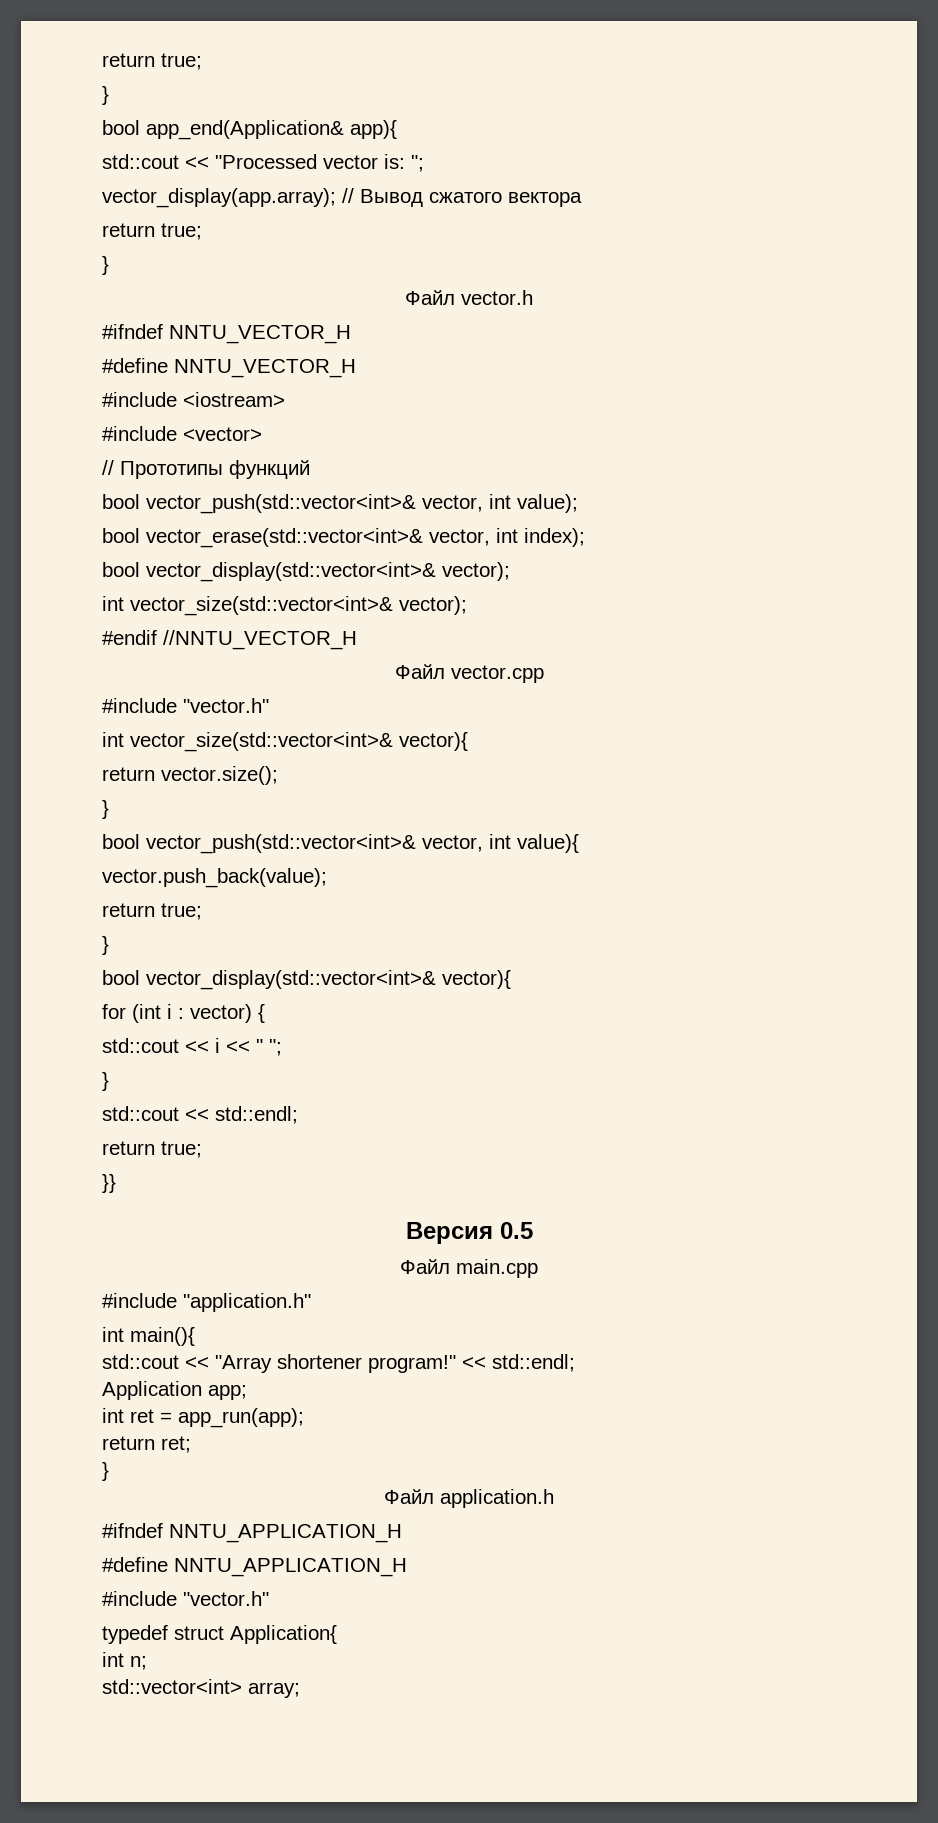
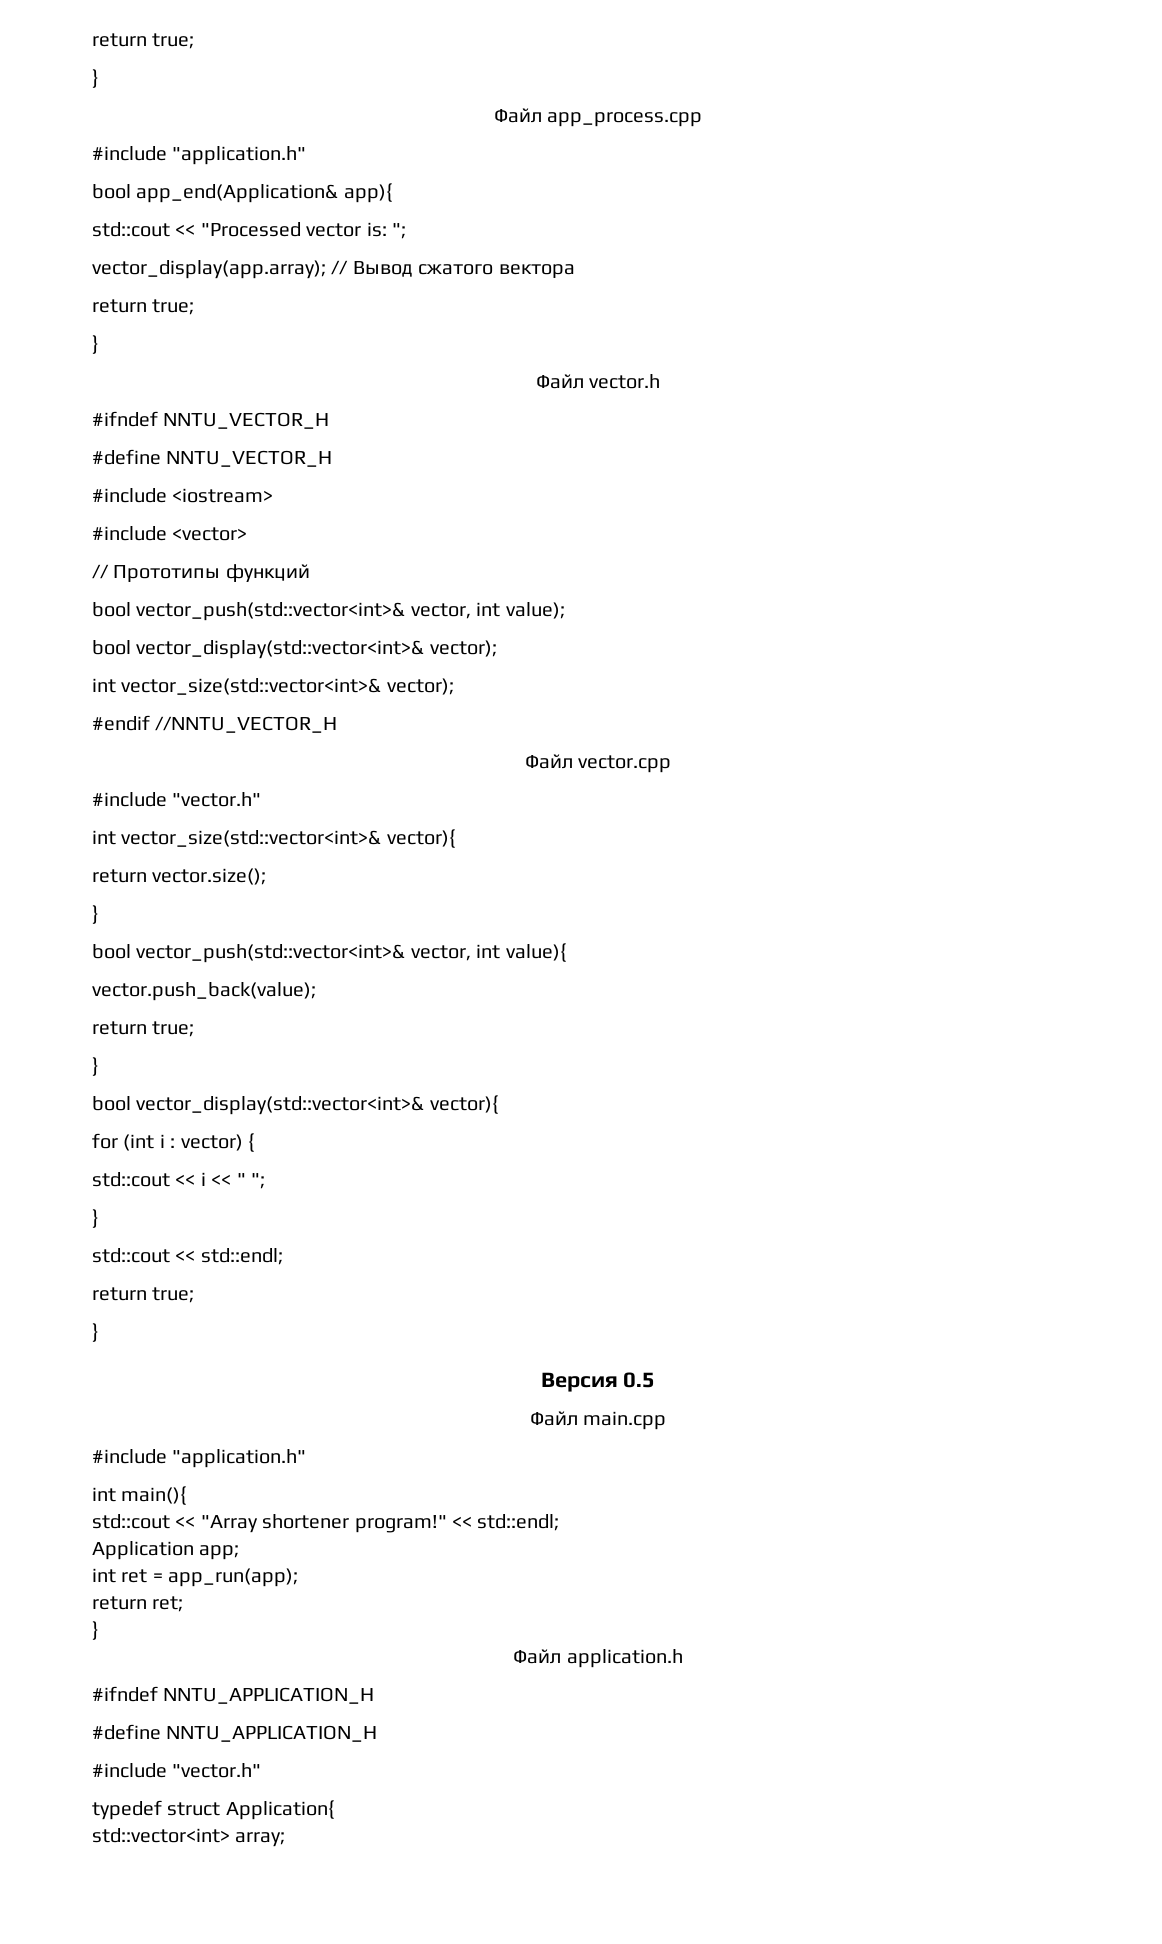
[102,53,202,70] [102,86,109,105] return true; // } -> [92,33,195,49] [92,69,99,88] [493,108,703,127] [92,146,307,165] return true; // } // Файл app_process.cpp // #include "application.h"
[102,528,585,548] // bool vector_erase(std::vector<int>& vector, int index); -> (565, 610) none
[102,1174,116,1193] }} -> [92,1323,99,1342] }
[102,1652,147,1670] // int n; -> (335, 1810) none

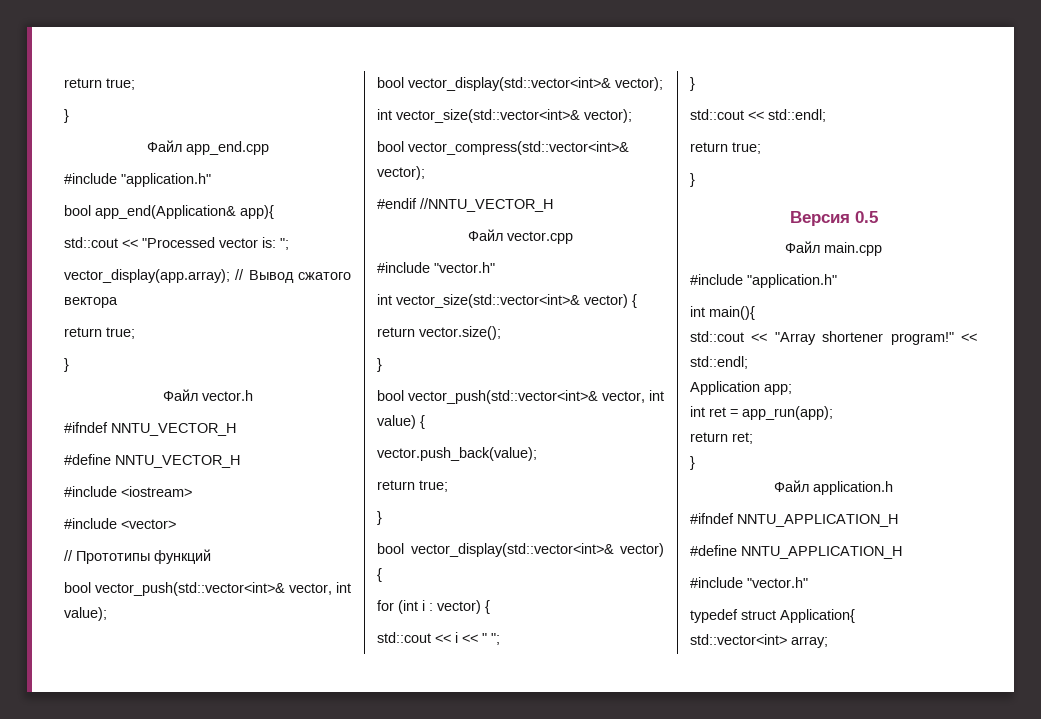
[92,33,195,49] [92,69,99,88] [493,108,703,127] return true; // } // Файл app_process.cpp -> [64,78,135,90] [64,109,69,123] [146,140,269,155] return true; // } // Файл app_end.cpp
(454, 686) none -> [377,141,629,155] [377,166,425,180] // bool vector_compress(std::vector<int>& vector);
[386,829,456,848] vector){ -> [584,294,637,308] vector) {
[505,943,567,962] value){ -> [377,415,425,429] value) {
[429,1095,499,1114] vector){ -> [620,543,664,557] [377,568,382,582] vector) {

